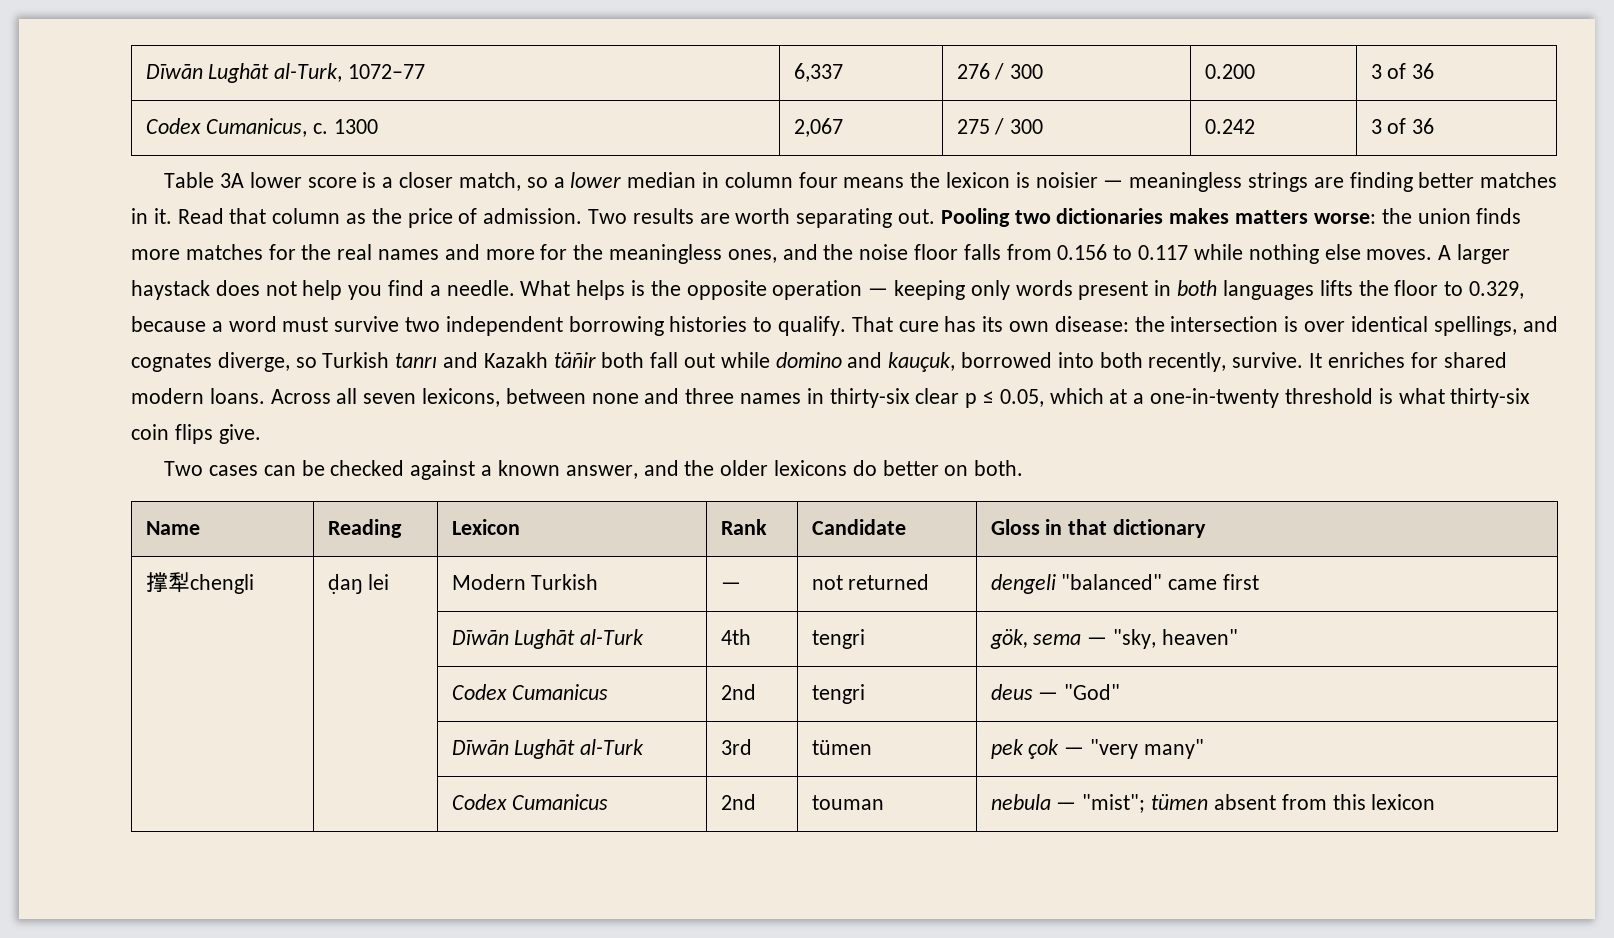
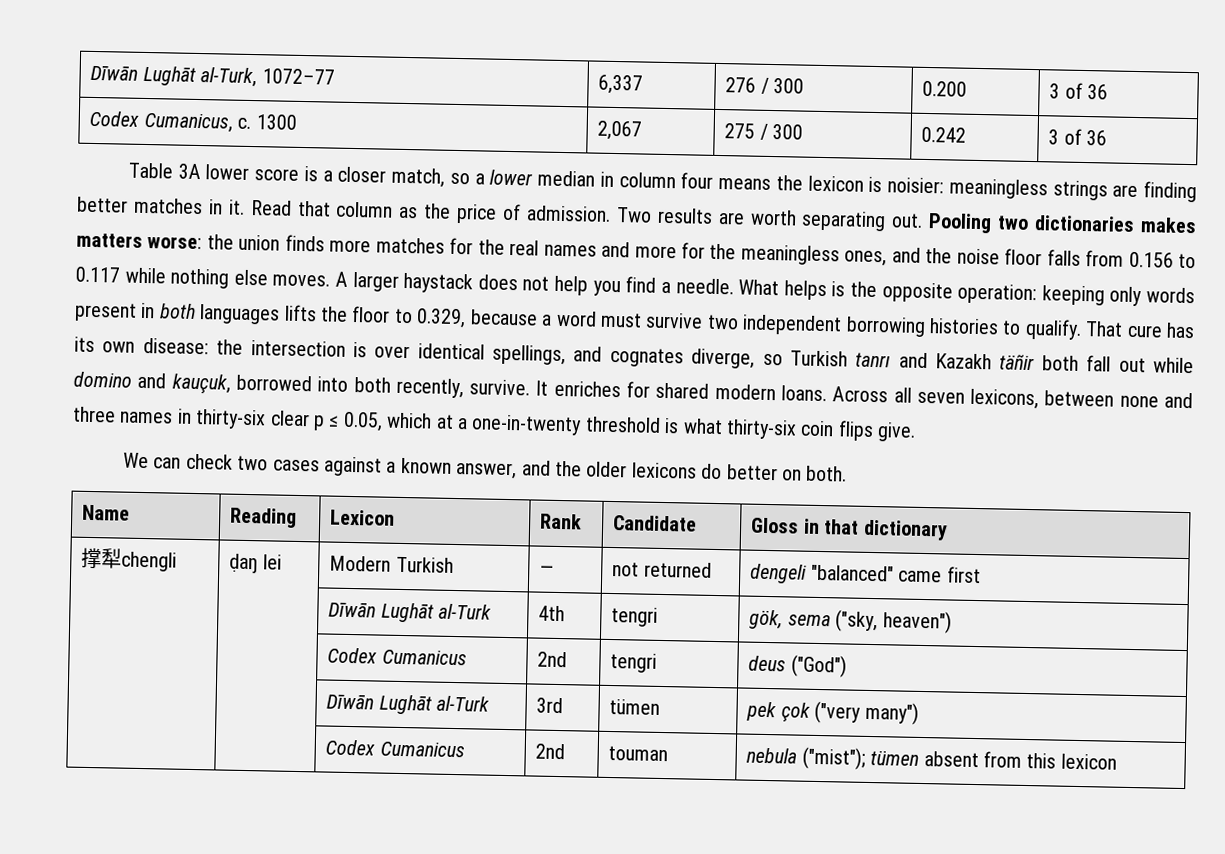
[1035,172,1124,188] noisier — -> [887,177,945,194] noisier:
[772,280,889,300] operation — -> [957,283,1038,305] operation:
[164,460,405,476] Two cases can be checked -> [122,452,320,472] We can check two cases
[1087,629,1238,649] — "sky, heaven" -> [835,609,952,634] ("sky, heaven")
[1038,684,1121,700] — "God" -> [790,654,847,678] ("God")
[1064,739,1204,759] — "very many" -> [814,700,919,725] ("very many")
[1056,794,1146,813] — "mist"; -> [801,746,866,770] ("mist");

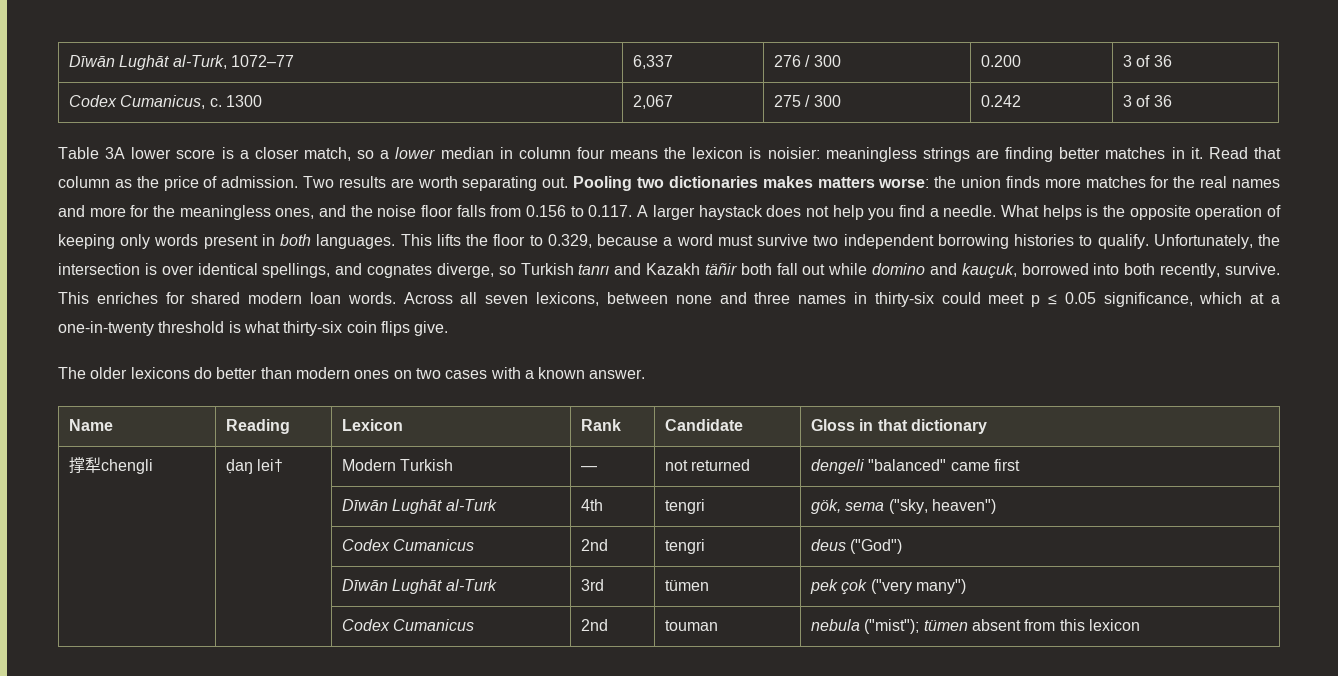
[75,266,331,289] 0.117 while nothing else moves. -> [588,205,633,217] 0.117.
[957,283,1038,305] operation: -> [1195,205,1281,220] operation of
[199,304,281,325] languages -> [316,234,432,249] languages. This
[1085,321,1195,339] [74,336,209,355] That cure has its own disease: -> [1153,234,1253,249] Unfortunately,
[535,380,549,396] It -> [58,292,89,304] This
[780,385,827,402] loans. -> [310,292,396,304] loan words.
[269,410,383,432] clear p ≤ 0.05, -> [941,292,1193,307] could meet p ≤ 0.05 significance,
[122,452,848,482] We can check two cases against a known answer, and the older lexicons do better on both. -> [58,367,646,379] The older lexicons do better than modern ones on two cases with a known answer.
[262,554,282,570] lei -> [257,459,284,472] lei†

